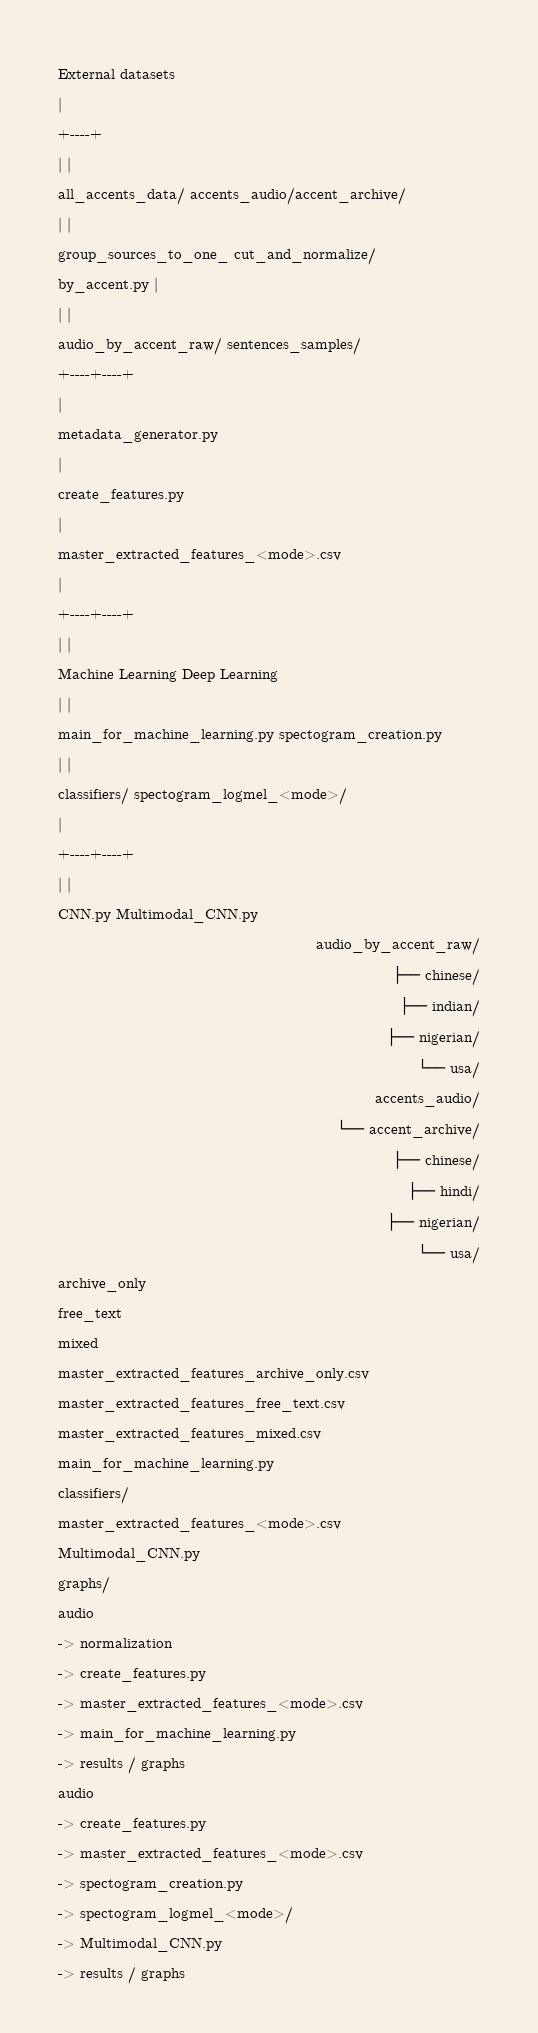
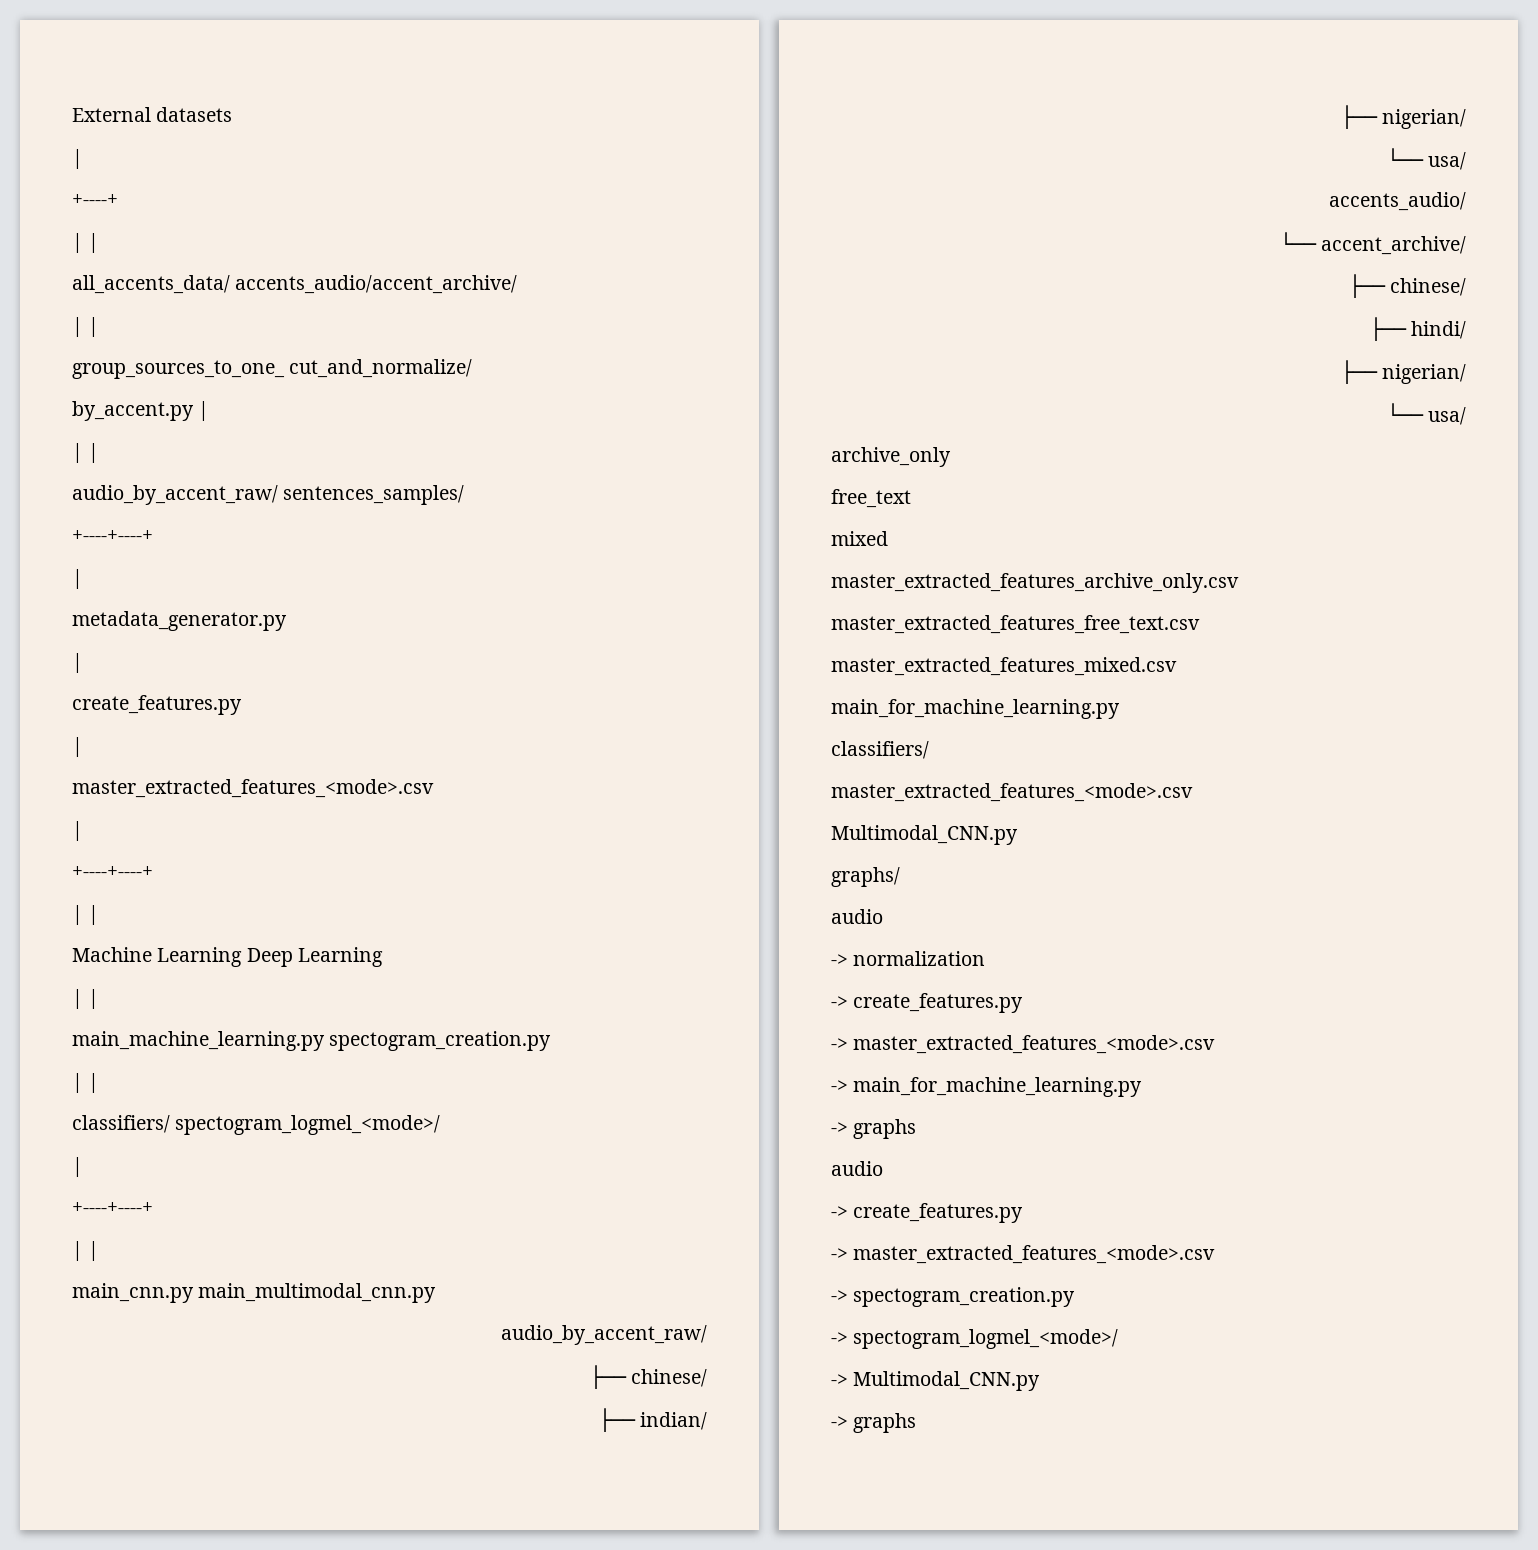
[58,729,274,743] main_for_machine_learning.py -> [72,1031,325,1051] main_machine_learning.py
[58,908,258,923] CNN.py Multimodal_CNN.py -> [72,1283,437,1303] main_cnn.py main_multimodal_cnn.py
[80,1756,136,1774] results / -> (848, 1128) none
[80,1966,136,1984] results / -> (848, 1422) none

